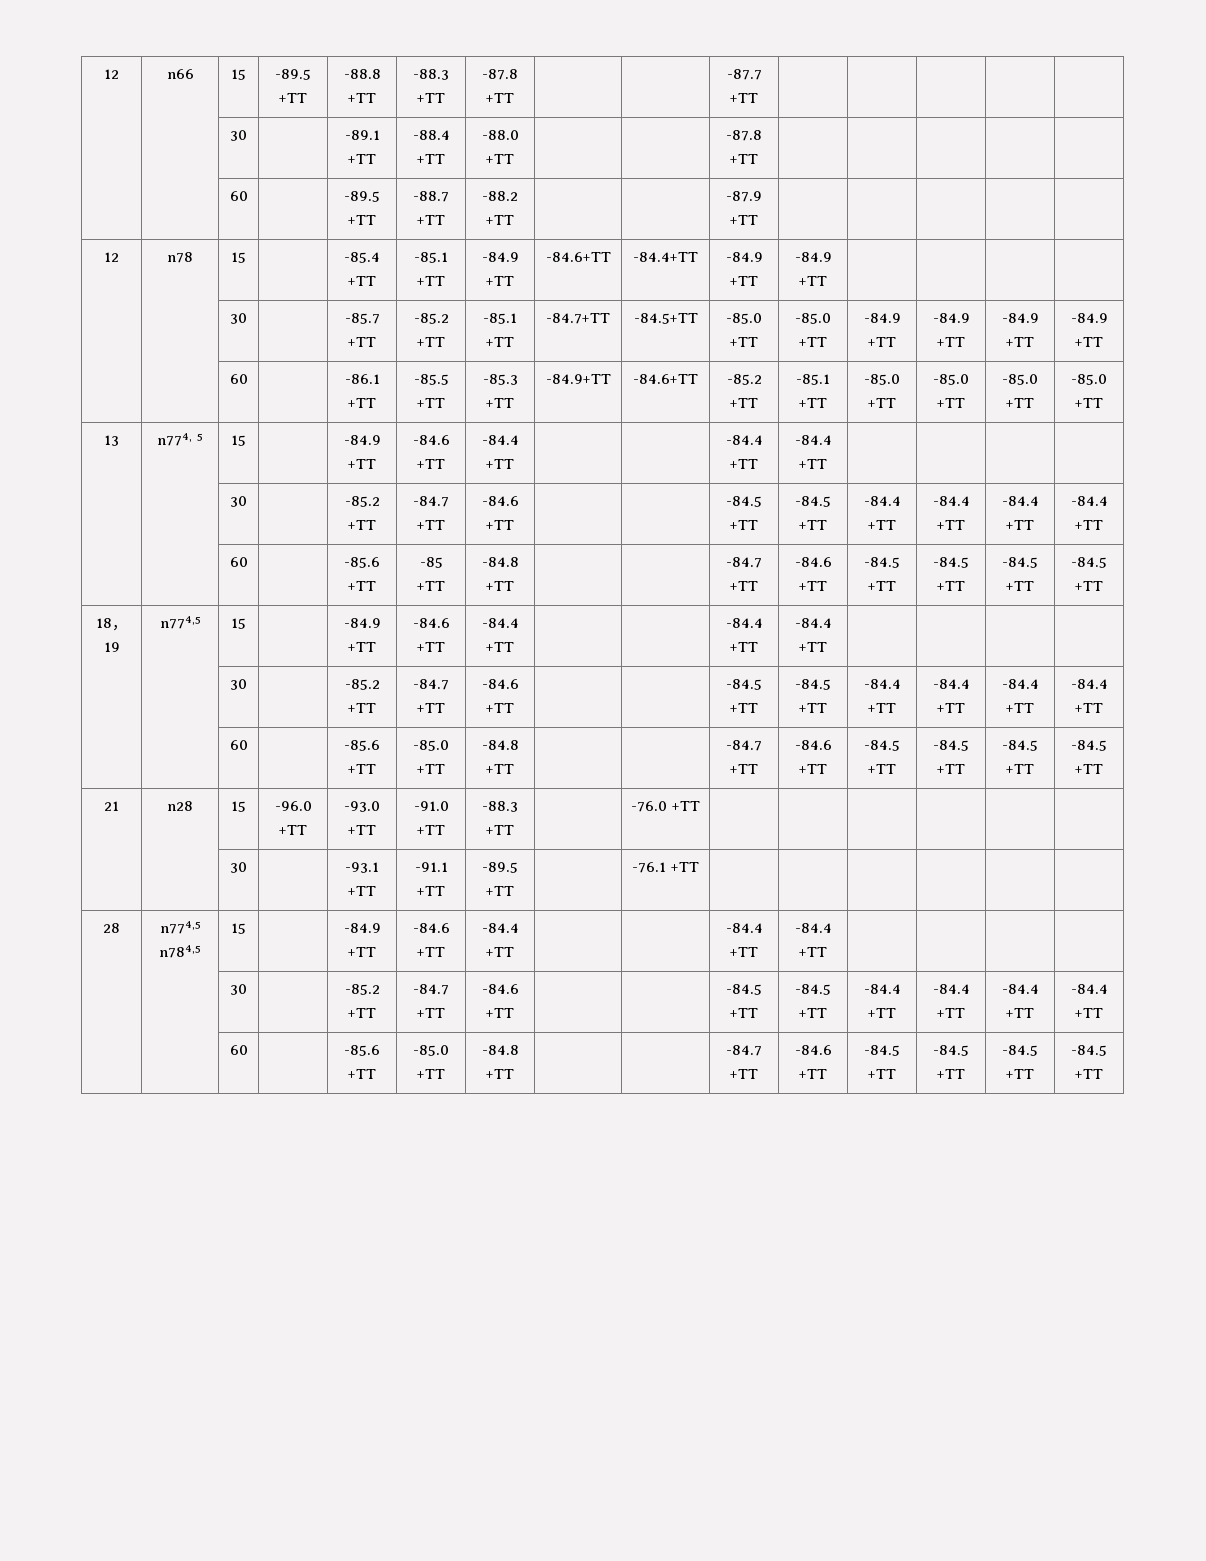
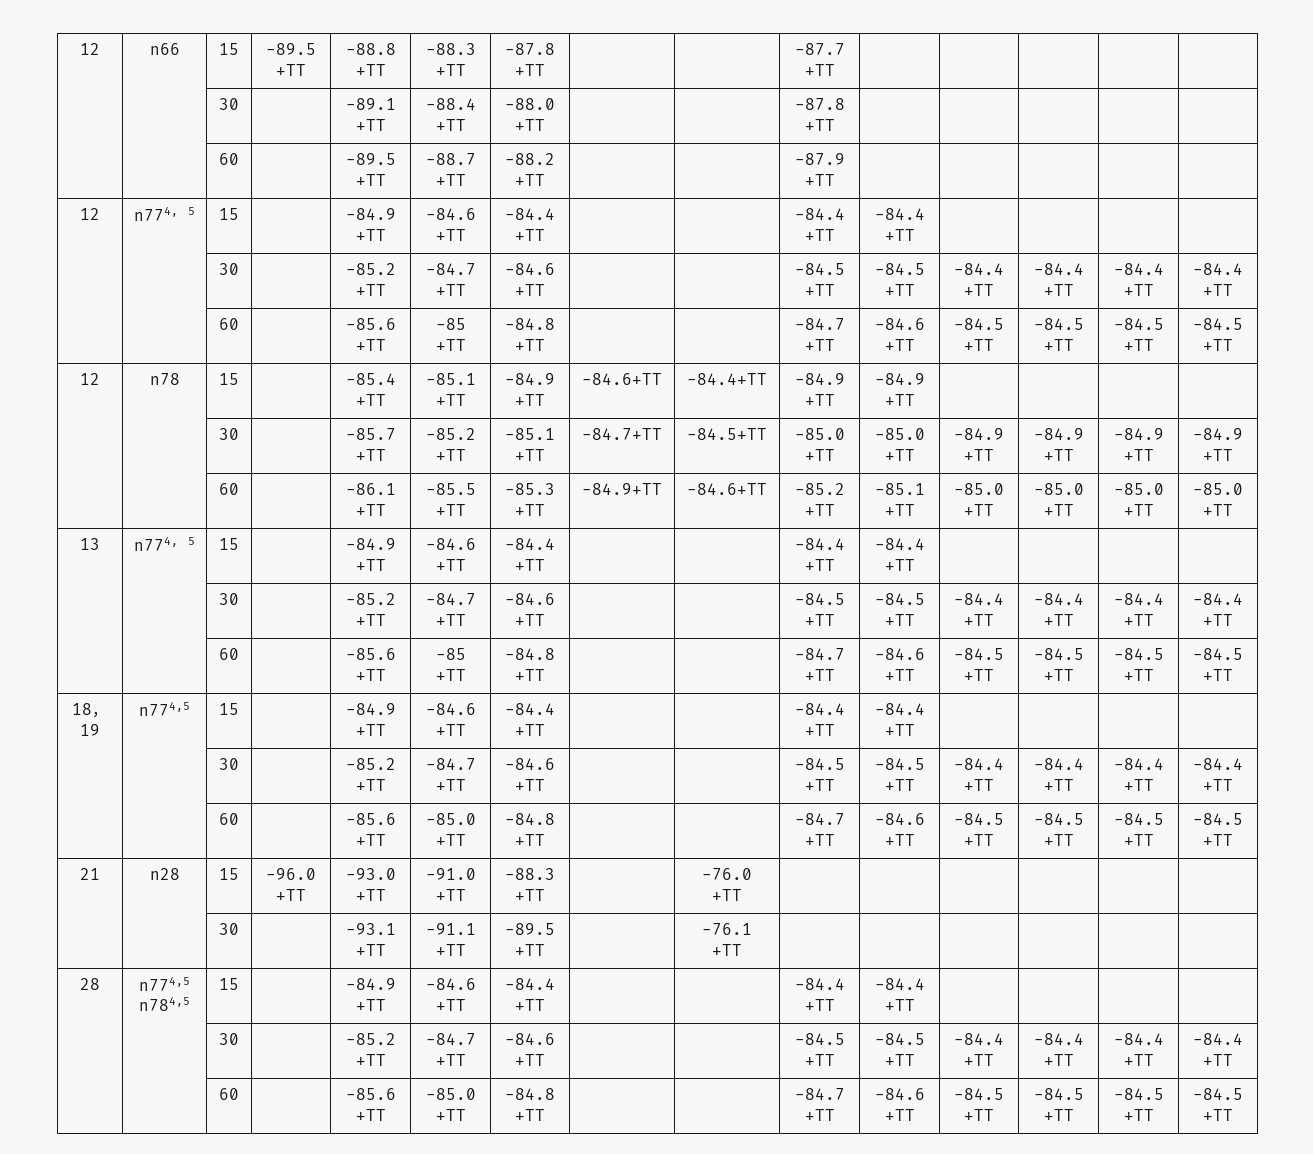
(758, 220) none -> [80,208,100,220] [134,206,195,221] [219,208,239,220] [345,208,396,220] [355,229,386,241] [425,208,476,220] [435,229,466,241] [505,208,555,220] [515,229,545,241] [794,208,845,220] [804,229,835,241] [874,208,925,220] [884,229,915,241] [219,263,239,275] [345,263,396,275] [355,284,386,296] [425,263,476,275] [435,284,466,296] [505,263,555,275] [515,284,545,296] [794,263,845,275] [804,284,835,296] [874,263,925,275] [884,284,915,296] [954,263,1004,275] [964,284,994,296] [1033,263,1084,275] [1043,284,1074,296] [1113,263,1164,275] [1123,284,1154,296] [1193,263,1243,275] [1203,284,1233,296] [219,318,239,330] [345,318,396,330] [355,339,386,351] [435,318,466,330] [435,339,466,351] [505,318,555,330] [515,339,545,351] [794,318,845,330] [804,339,835,351] [874,318,925,330] [884,339,915,351] [954,318,1004,330] [964,339,994,351] [1033,318,1084,330] [1043,339,1074,351] [1113,318,1164,330] [1123,339,1154,351] [1193,318,1243,330] [1203,339,1233,351] // 12 | n774, 5 | 15 | | -84.9 +TT | -84.6 +TT | -84.4 +TT | | | -84.4 +TT | -84.4 +TT | | | | // | | 30 | | -85.2 +TT | -84.7 +TT | -84.6 +TT | | | -84.5 +TT | -84.5 +TT | -84.4 +TT | -84.4 +TT | -84.4 +TT | -84.4 +TT // | | 60 | | -85.6 +TT | -85 +TT | -84.8 +TT | | | -84.7 +TT | -84.6 +TT | -84.5 +TT | -84.5 +TT | -84.5 +TT | -84.5 +TT

